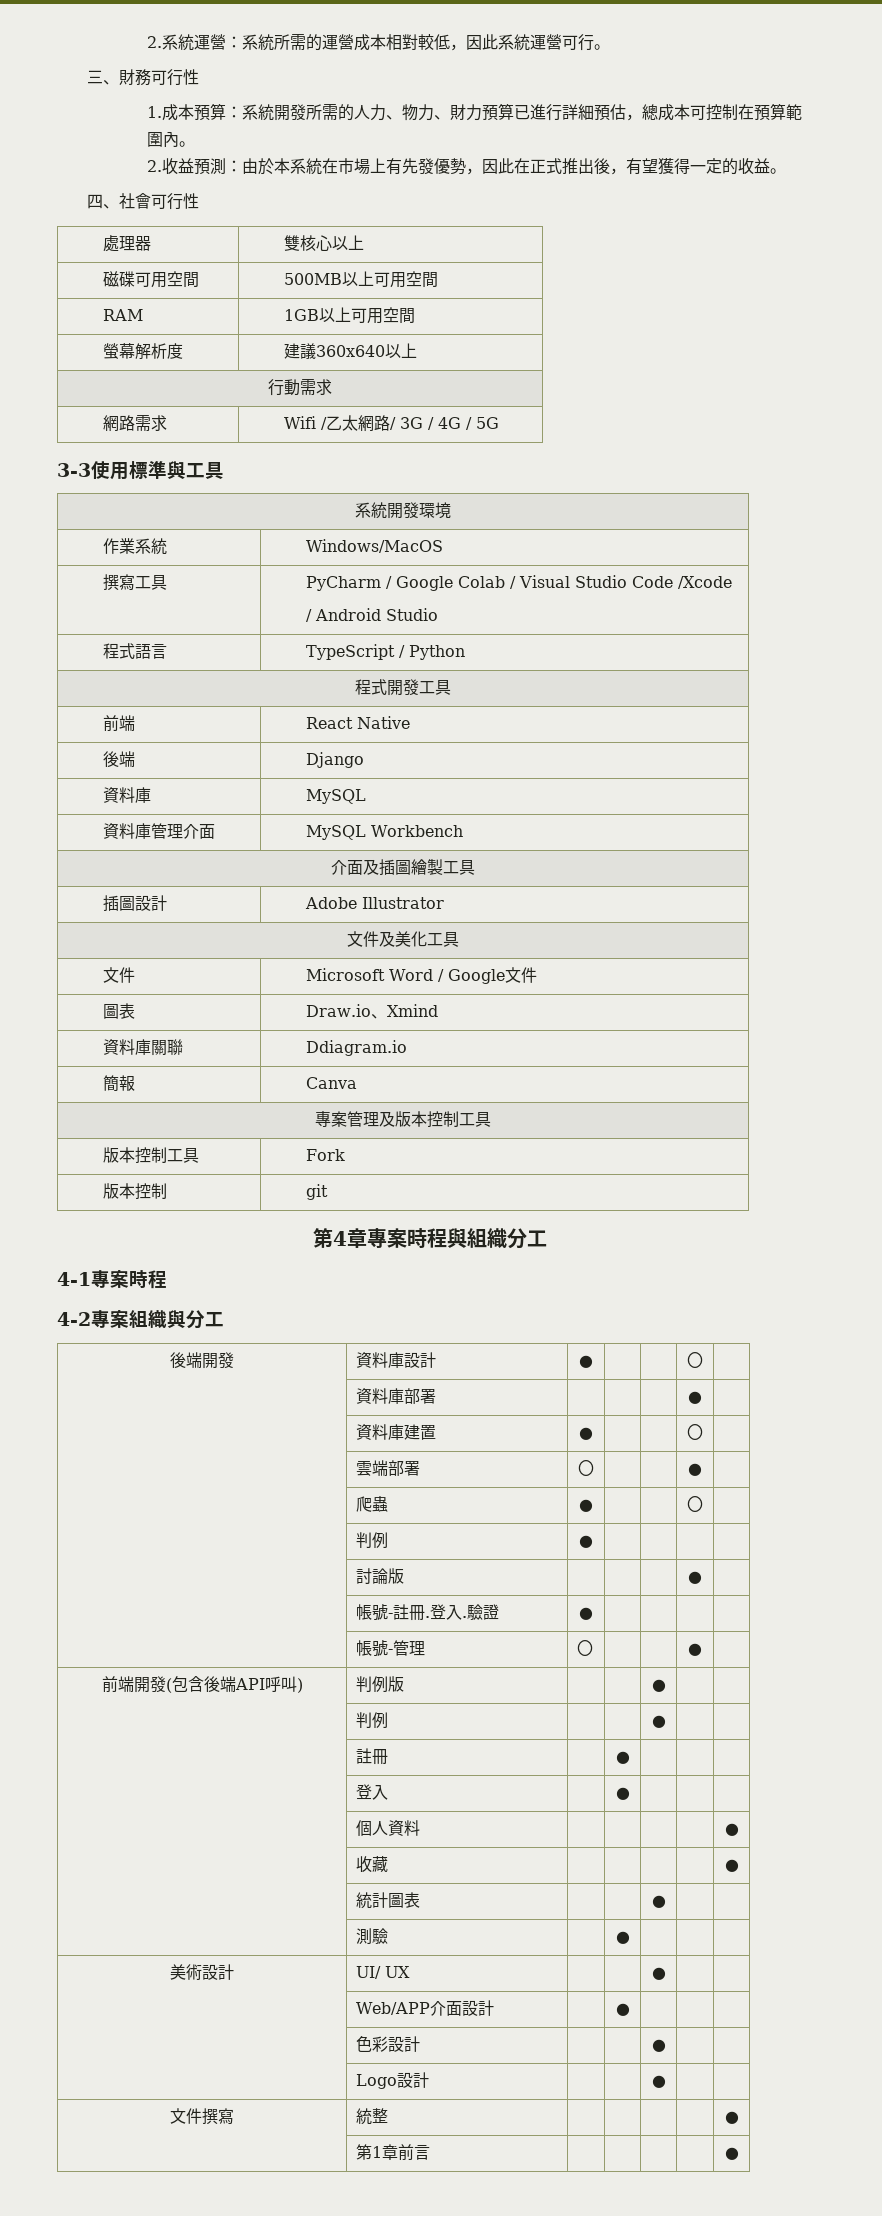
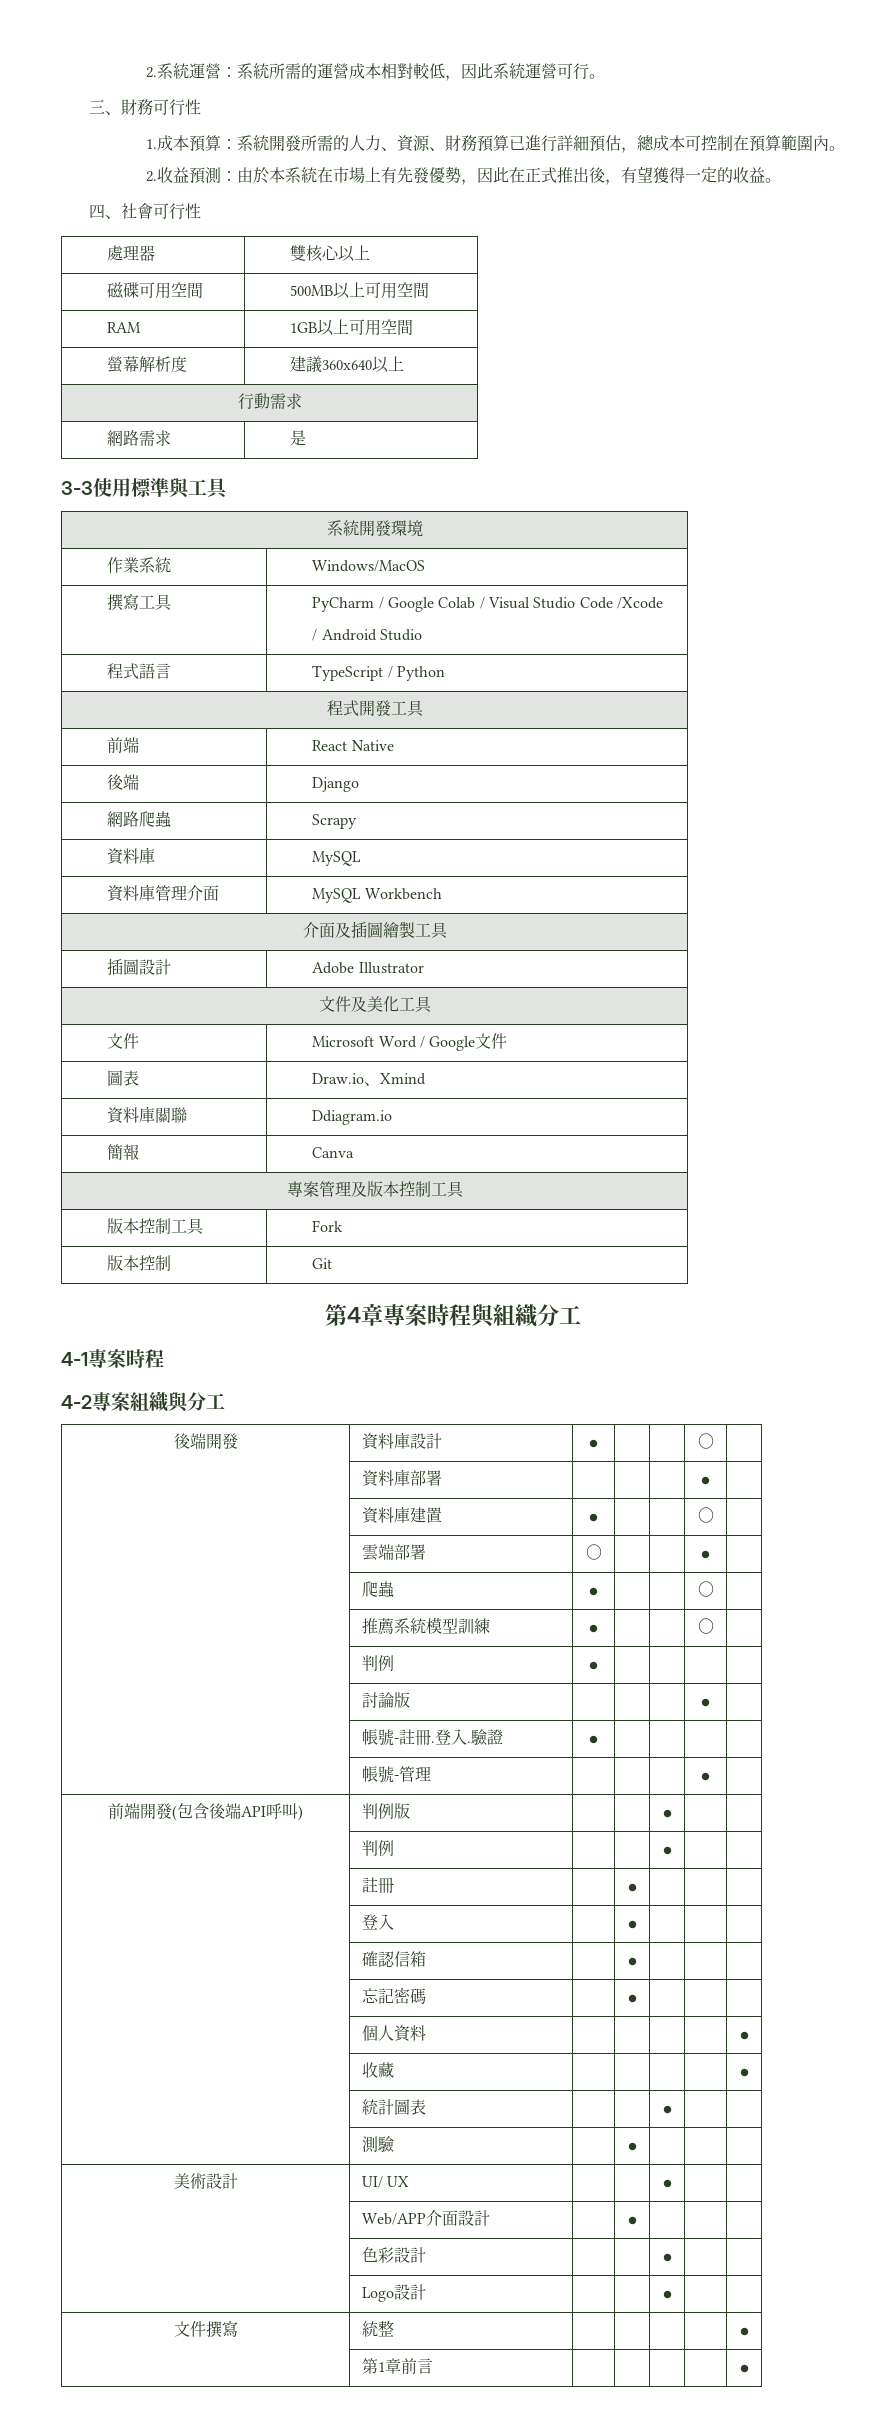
[401,104,482,121] 物力、財力 -> [396,135,477,152] 資源、財務
[284,415,500,432] Wifi /乙太網路/ 3G / 4G / 5G -> [290,430,307,446] 是
(365, 760) none -> [107,811,173,828] [312,814,358,829] // 網路爬蟲 | Scrapy
[306,1184,329,1200] git -> [312,1258,333,1269] Git
(703, 1504) none -> [361,1617,490,1635] [589,1624,598,1633] [697,1618,714,1634] // | 推薦系統模型訓練 | ● | | | 〇 |
[577,1640,594,1656] 〇 -> (431, 1773) none
(630, 1793) none -> [361,1951,426,1967] [627,1957,637,1966] [361,1987,426,2005] [627,1994,637,2003] // | 確認信箱 | | ● | | | // | 忘記密碼 | | ● | | |

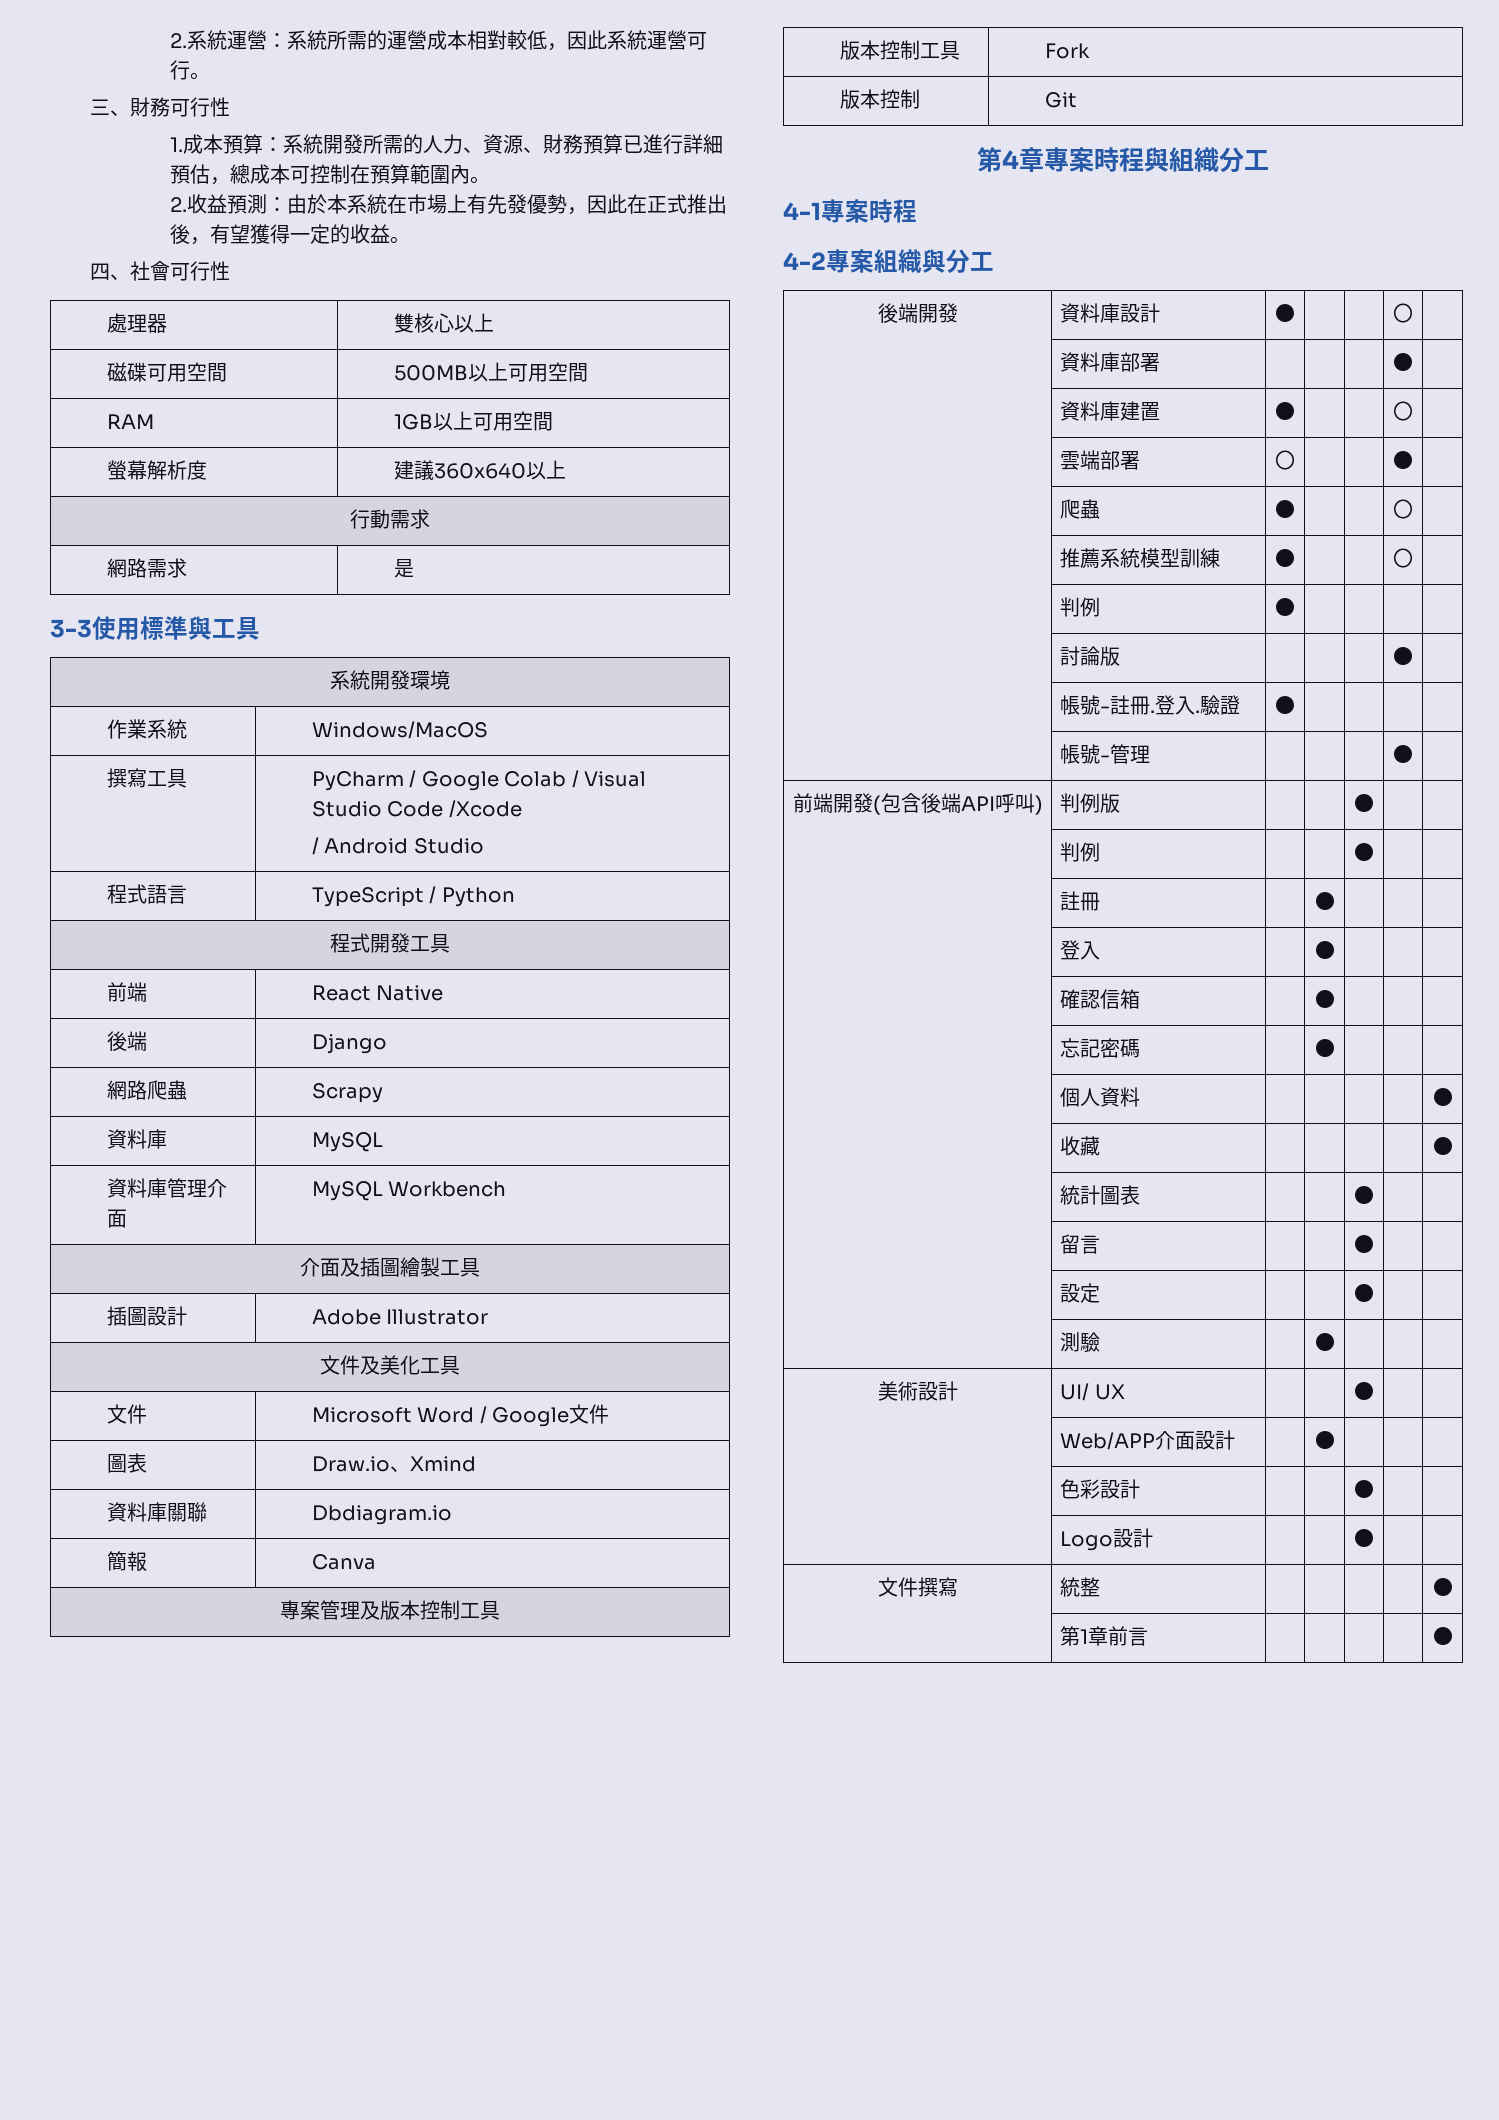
[312,1110,393,1125] Ddiagram.io -> [312,1505,453,1525] Dbdiagram.io
(672, 2109) none -> [1060,1234,1101,1254] [1354,1235,1374,1254] [1060,1283,1101,1303] [1354,1284,1374,1303] // | 留言 | | | ● | | // | 設定 | | | ● | |

